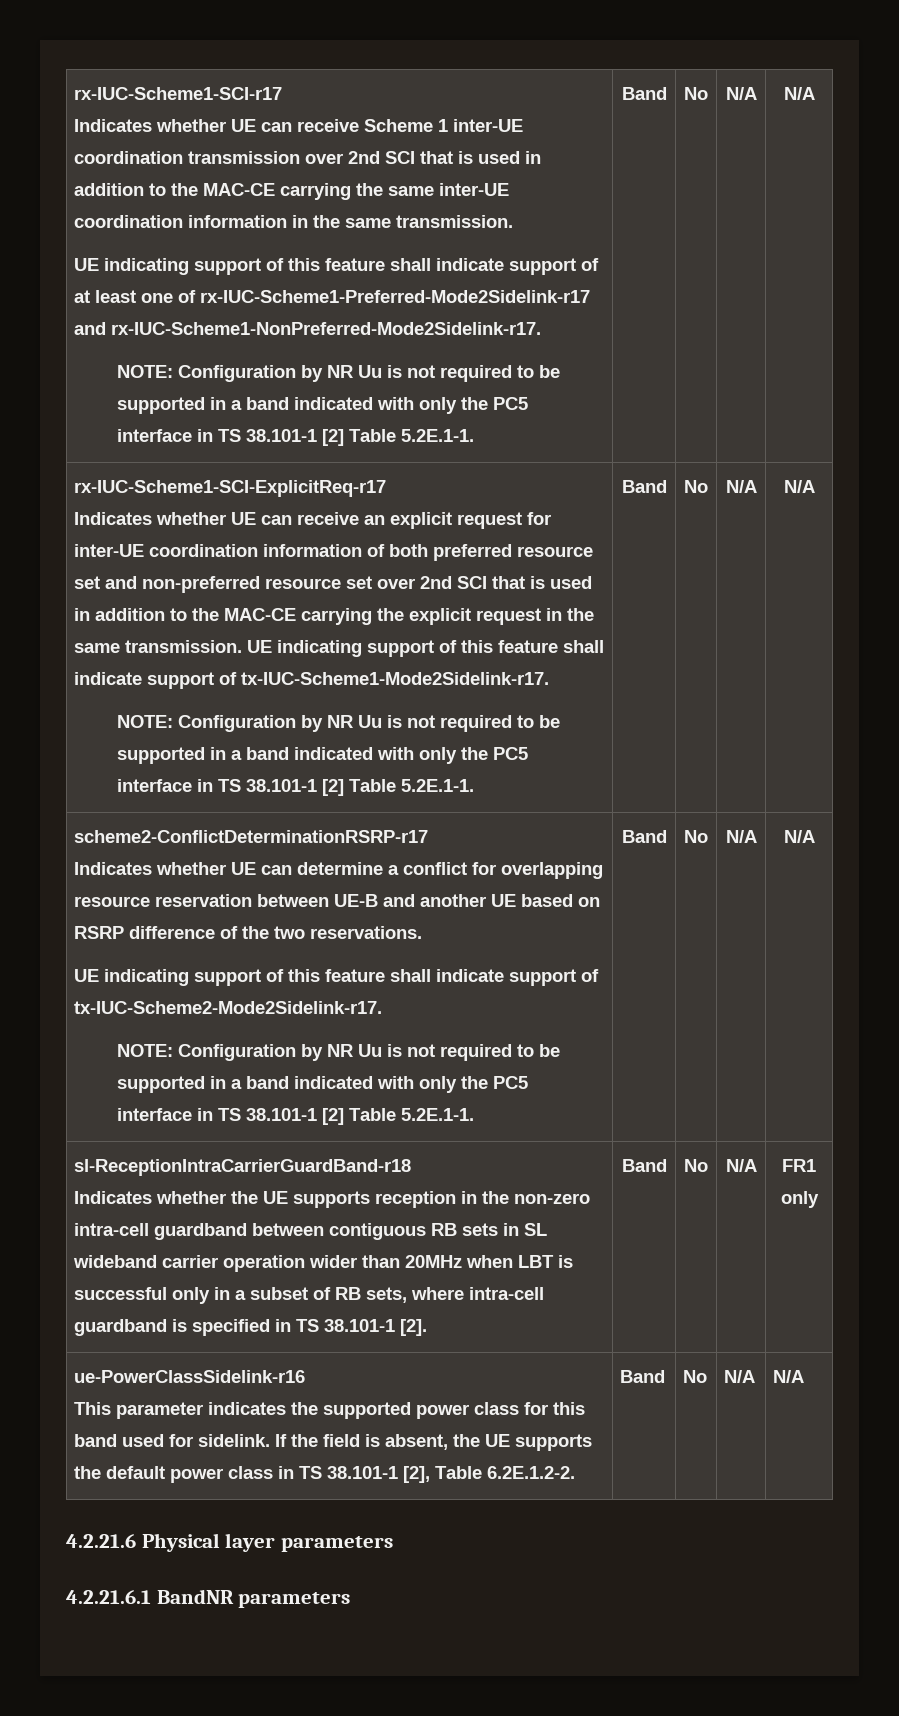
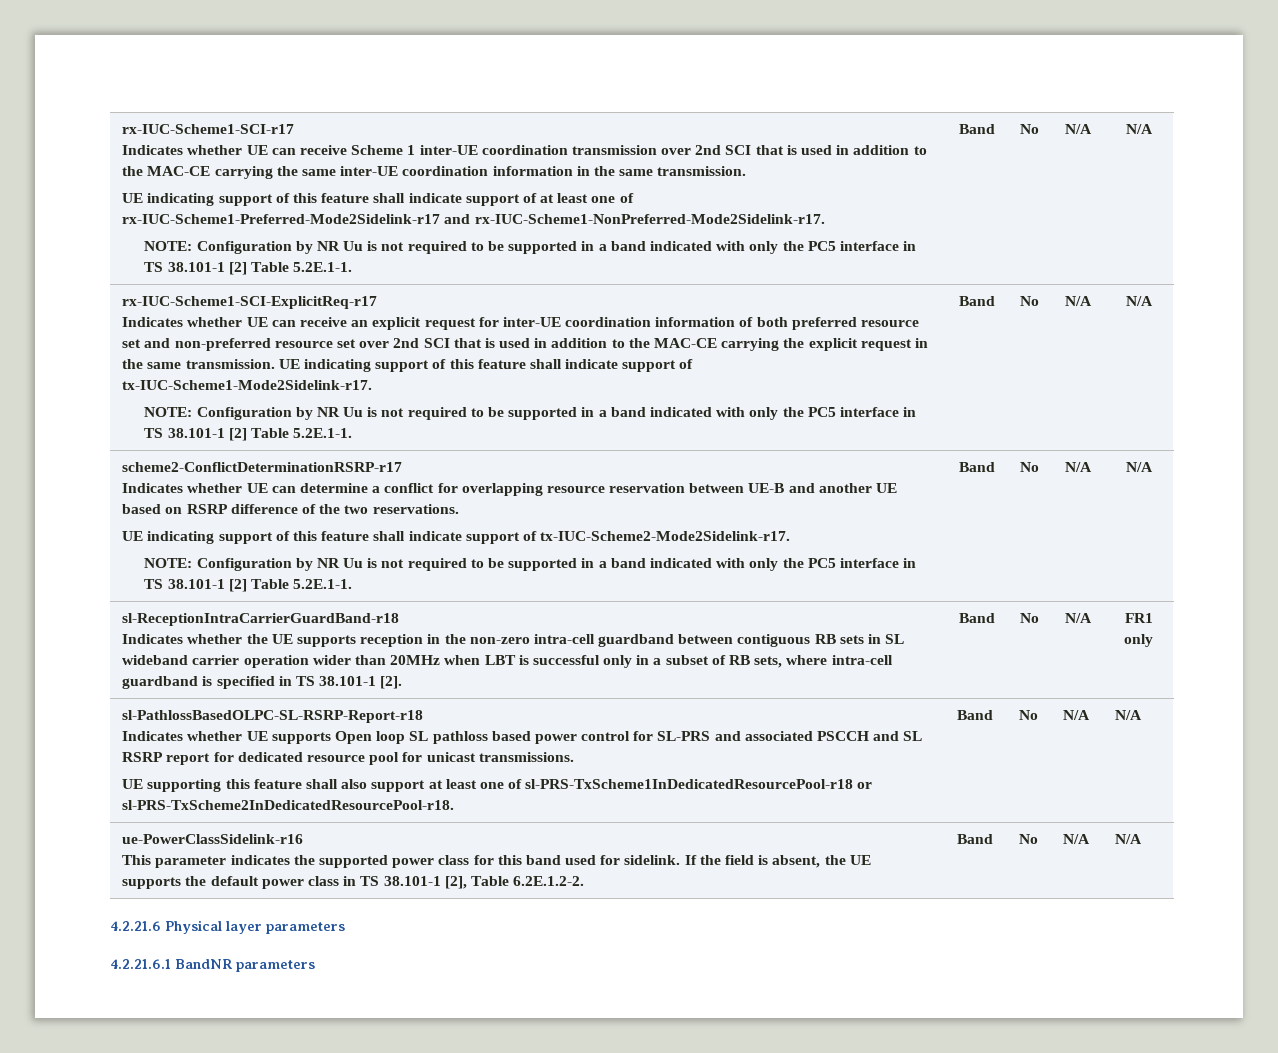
(819, 1199) none -> [122,710,424,723] [122,731,923,744] [122,752,574,765] [122,779,873,792] [122,800,455,810] [957,710,994,720] [1019,710,1039,720] [1063,710,1091,720] [1115,710,1143,720] // sl-PathlossBasedOLPC-SL-RSRP-Report-r18 // Indicates whether UE supports Open loop SL pathloss based power control for SL-PRS and associated PSCCH and SL RSRP report for dedicated resource pool for unicast transmissions. // UE supporting this feature shall also support at least one of sl-PRS-TxScheme1InDedicatedResourcePool-r18 or sl-PRS-TxScheme2InDedicatedResourcePool-r18. | Band | No | N/A | N/A

